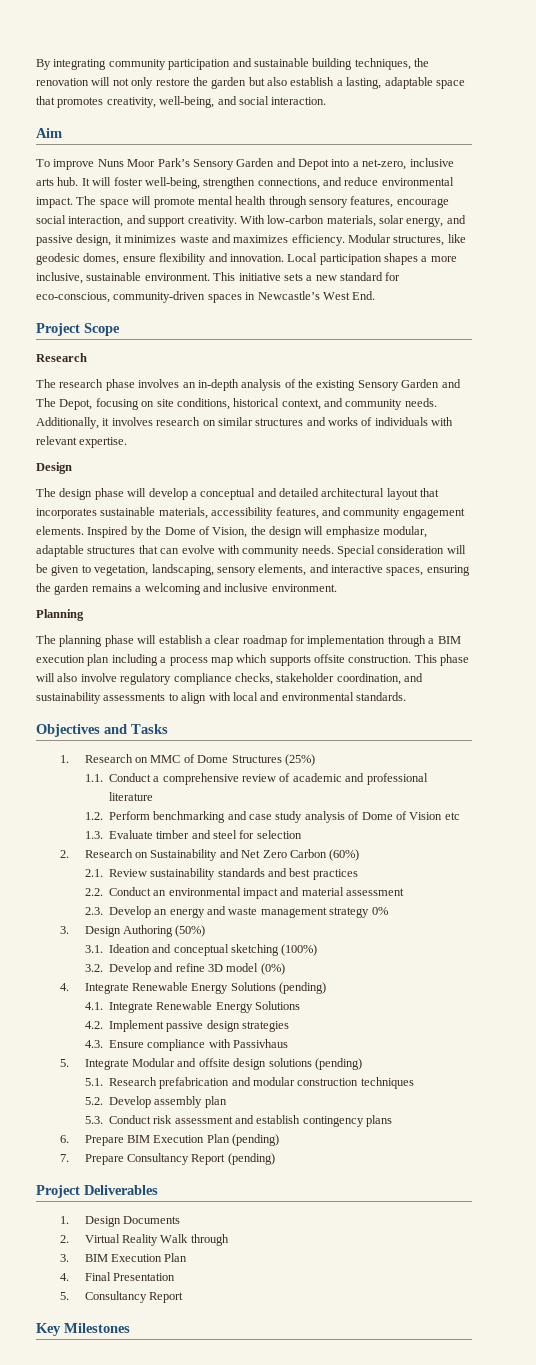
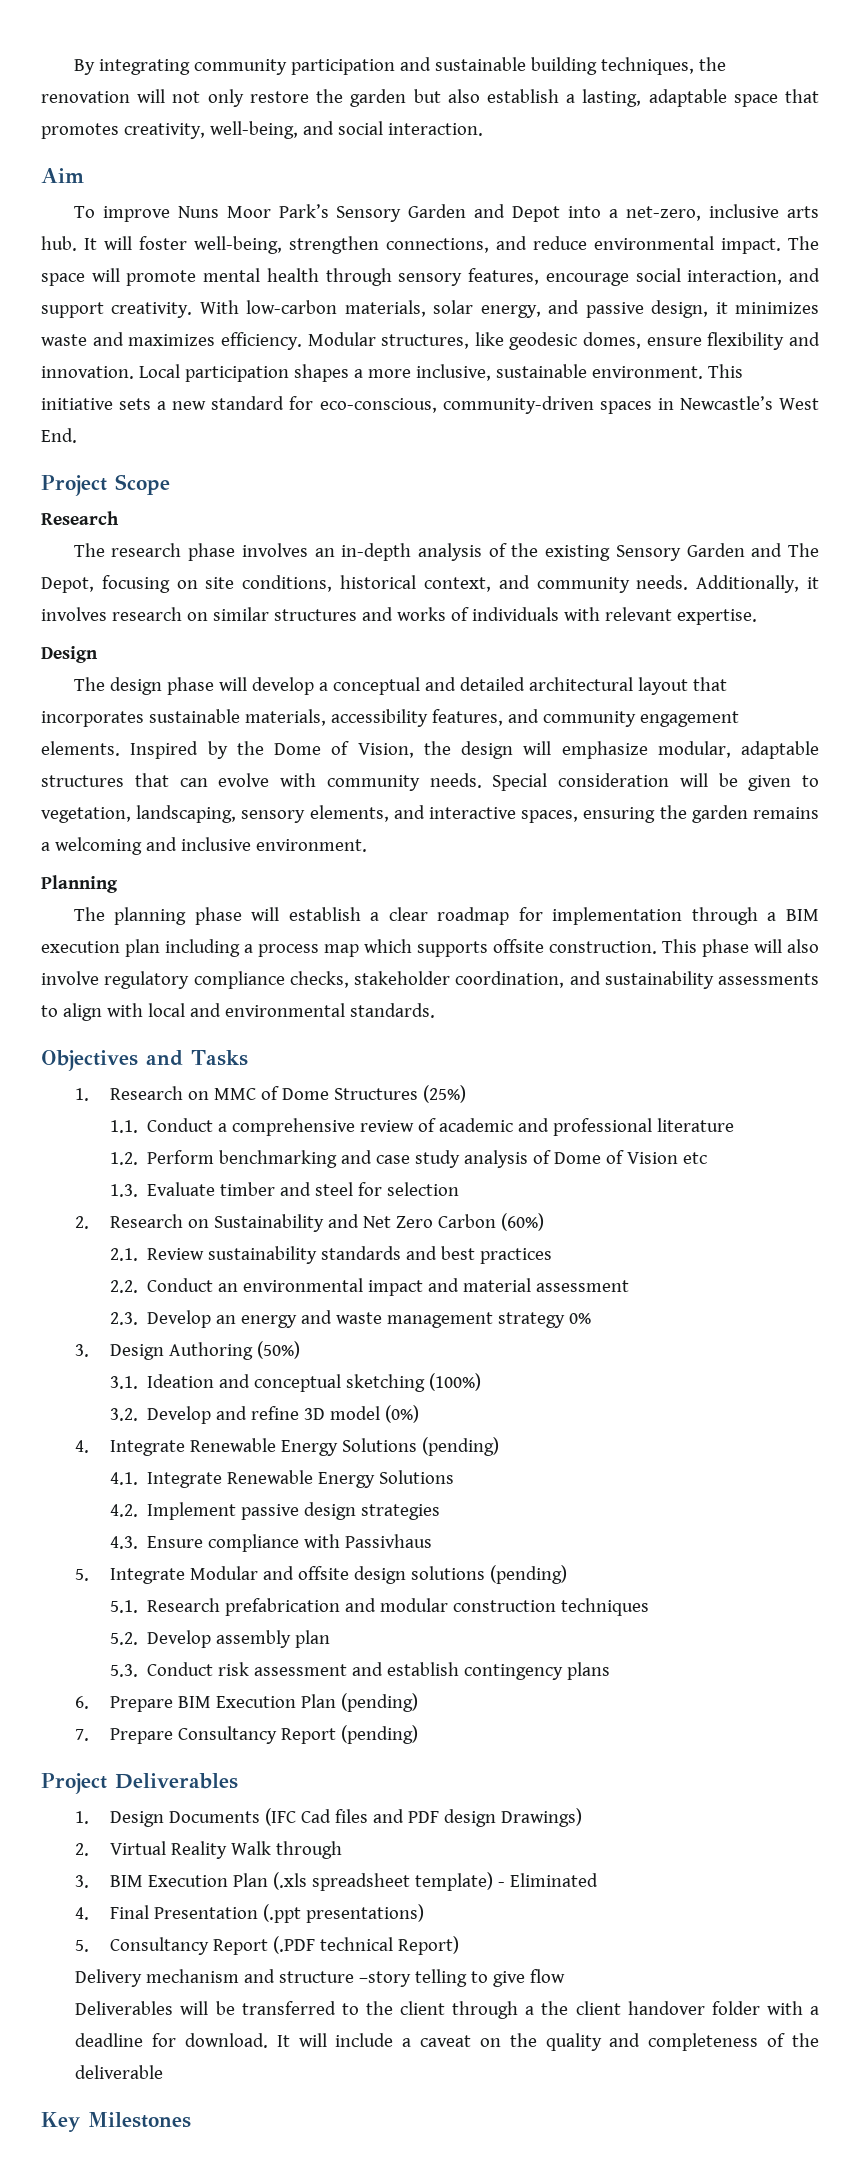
(181, 1220) none -> [264,1808,582,1827] (IFC Cad files and PDF design Drawings)
(188, 1257) none -> [272,1872,598,1891] (.xls spreadsheet template) - Eliminated
(176, 1277) none -> [262,1904,424,1923] (.ppt presentations)
(184, 1297) none -> [272,1936,459,1955] [75,1969,566,1987] [75,2001,819,2019] [75,2033,820,2051] [75,2065,164,2079] (.PDF technical Report) // Delivery mechanism and structure –story telling to give flow // Deliverables will be transferred to the client through a the client handover folder with a deadline for download. It will include a caveat on the quality and completeness of the deliverable

